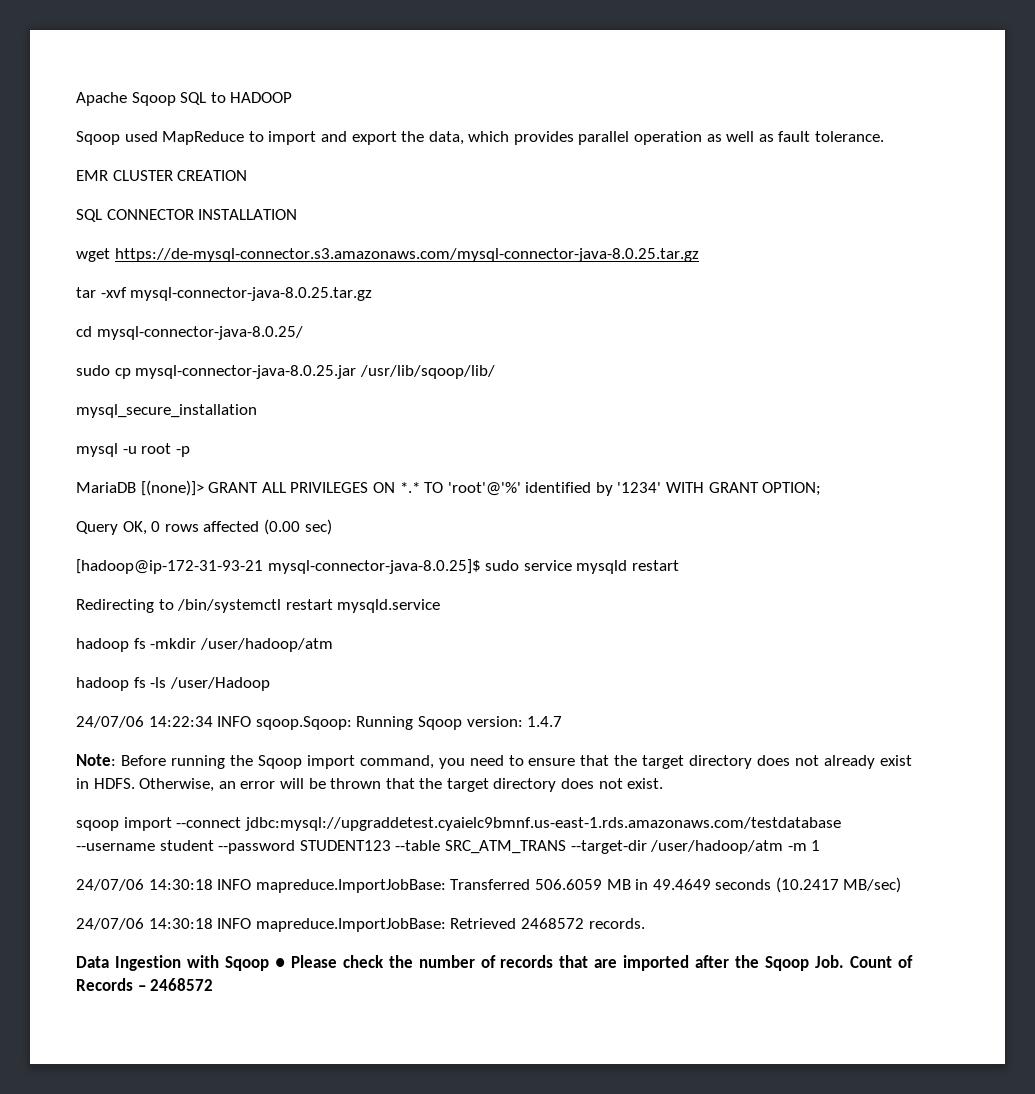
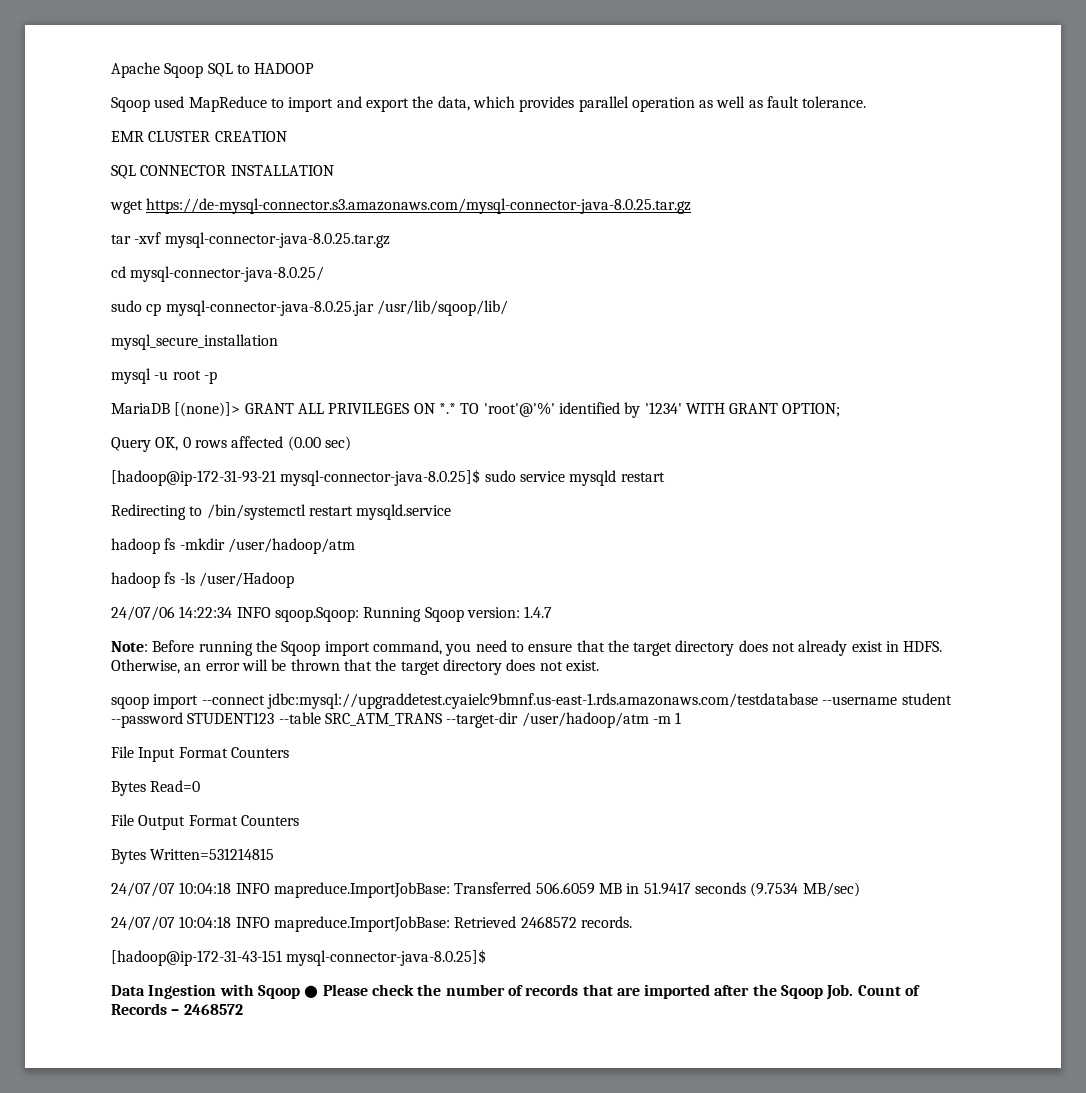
[76,879,213,891] 24/07/06 14:30:18 -> [111,746,289,762] [111,780,201,796] [111,814,299,830] [111,848,275,864] [111,882,232,897] File Input Format Counters // Bytes Read=0 // File Output Format Counters // Bytes Written=531214815 // 24/07/07 10:04:18
[652,877,839,893] 49.4649 seconds (10.2417 -> [643,882,799,897] 51.9417 seconds (9.7534
[76,918,213,930] 24/07/06 14:30:18 -> [111,916,232,931] 24/07/07 10:04:18
(645, 923) none -> [111,949,487,966] // [hadoop@ip-172-31-43-151 mysql-connector-java-8.0.25]$

